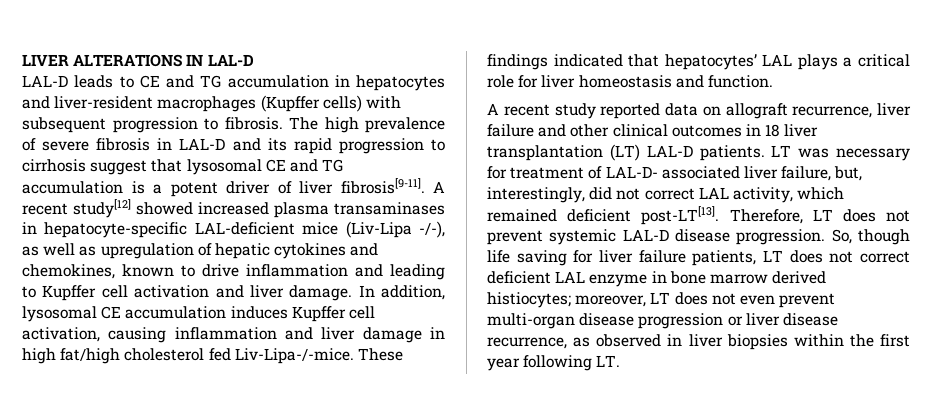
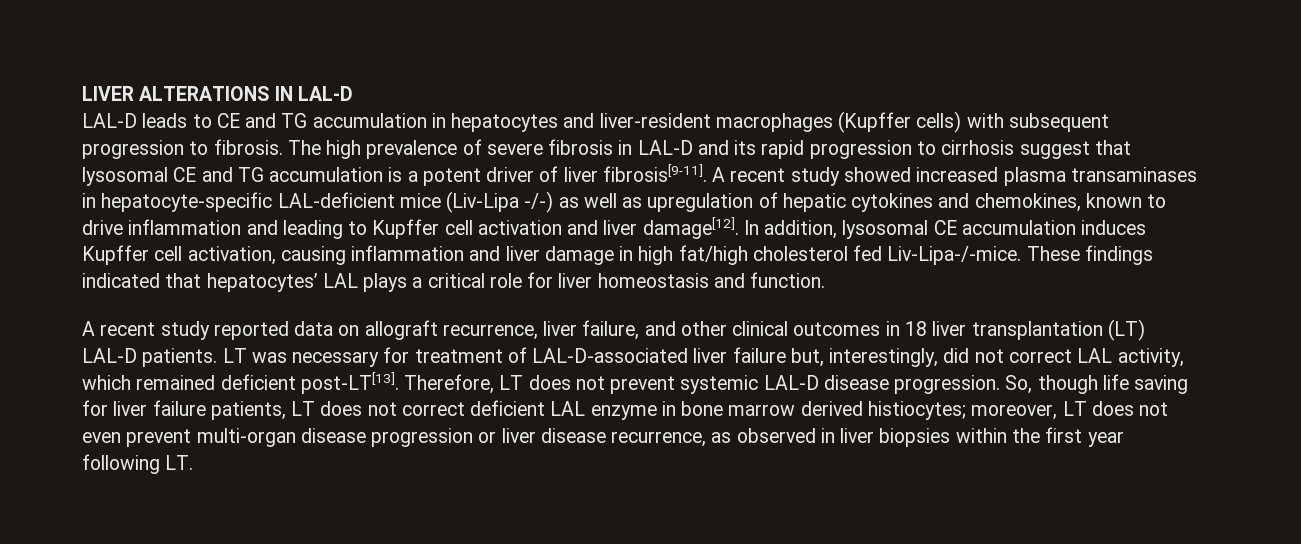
[73,199,131,218] study[12] -> [790,167,840,186] study
[418,221,445,238] -/-), -> [524,191,554,213] -/-)
[289,285,353,301] damage. -> [642,217,739,239] damage[12].
[487,124,534,137] failure -> [582,320,640,340] failure,
[605,166,832,181] LAL-D- associated liver failure, -> [532,347,786,363] LAL-D-associated liver failure

